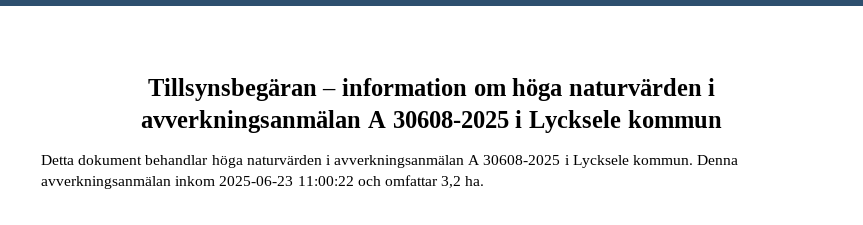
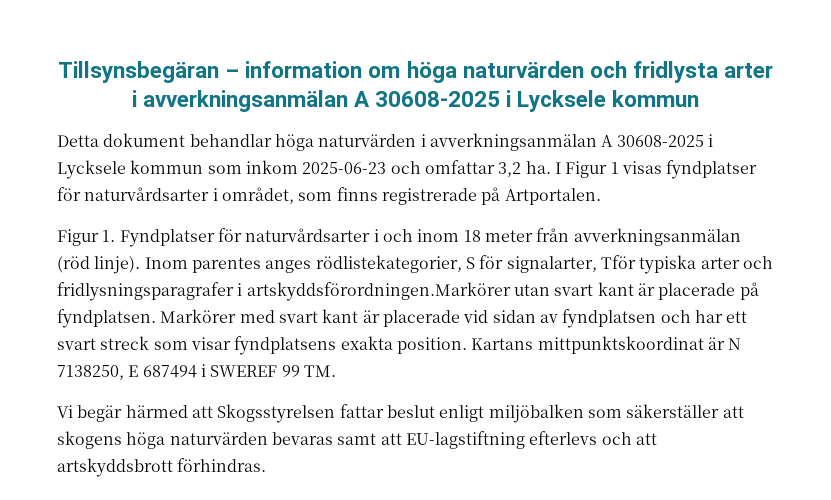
(702, 87) none -> [589,61,773,83] och fridlysta arter
[633,155,739,165] [41,176,171,189] kommun. Denna avverkningsanmälan -> [130,160,242,174] kommun som
[297,176,354,186] 11:00:22 -> (387, 168) none
(485, 181) none -> [554,160,758,179] [57,187,601,205] [57,228,741,247] [57,255,773,274] [57,282,759,301] [57,309,748,328] [57,336,742,355] [57,364,336,380] [57,404,744,423] [57,431,657,449] [57,458,267,477] I Figur 1 visas fyndplatser för naturvårdsarter i området, som finns registrerade på Artportalen. // Figur 1. Fyndplatser för naturvårdsarter i och inom 18 meter från avverkningsanmälan (röd linje). Inom parentes anges rödlistekategorier, S för signalarter, Tför typiska arter och fridlysningsparagrafer i artskyddsförordningen.Markörer utan svart kant är placerade på fyndplatsen. Markörer med svart kant är placerade vid sidan av fyndplatsen och har ett svart streck som visar fyndplatsens exakta position. Kartans mittpunktskoordinat är N 7138250, E 687494 i SWEREF 99 TM. // Vi begär härmed att Skogsstyrelsen fattar beslut enligt miljöbalken som säkerställer att skogens höga naturvärden bevaras samt att EU-lagstiftning efterlevs och att artskyddsbrott förhindras.

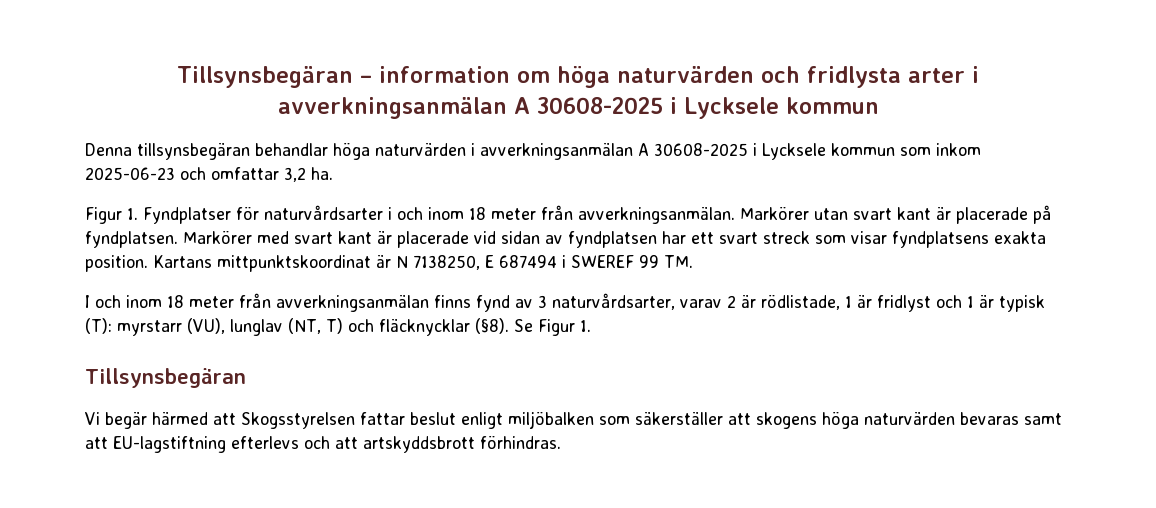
[57,133,186,147] Detta dokument -> [85,143,250,160] Denna tillsynsbegäran
[554,160,758,179] [57,187,601,205] I Figur 1 visas fyndplatser för naturvårdsarter i området, som finns registrerade på Artportalen. -> (333, 173) none
[573,228,741,246] [57,255,773,274] [57,282,511,301] avverkningsanmälan (röd linje). Inom parentes anges rödlistekategorier, S för signalarter, Tför typiska arter och fridlysningsparagrafer i artskyddsförordningen.Markörer -> [578,206,809,224] avverkningsanmälan. Markörer
[660,310,691,323] och -> (657, 239) none
(336, 371) none -> [85,293,1045,312] [85,318,591,336] [85,368,246,388] // I och inom 18 meter från avverkningsanmälan finns fynd av 3 naturvårdsarter, varav 2 är rödlistade, 1 är fridlyst och 1 är typisk (T): myrstarr (VU), lunglav (NT, T) och fläcknycklar (§8). Se Figur 1. // Tillsynsbegäran

